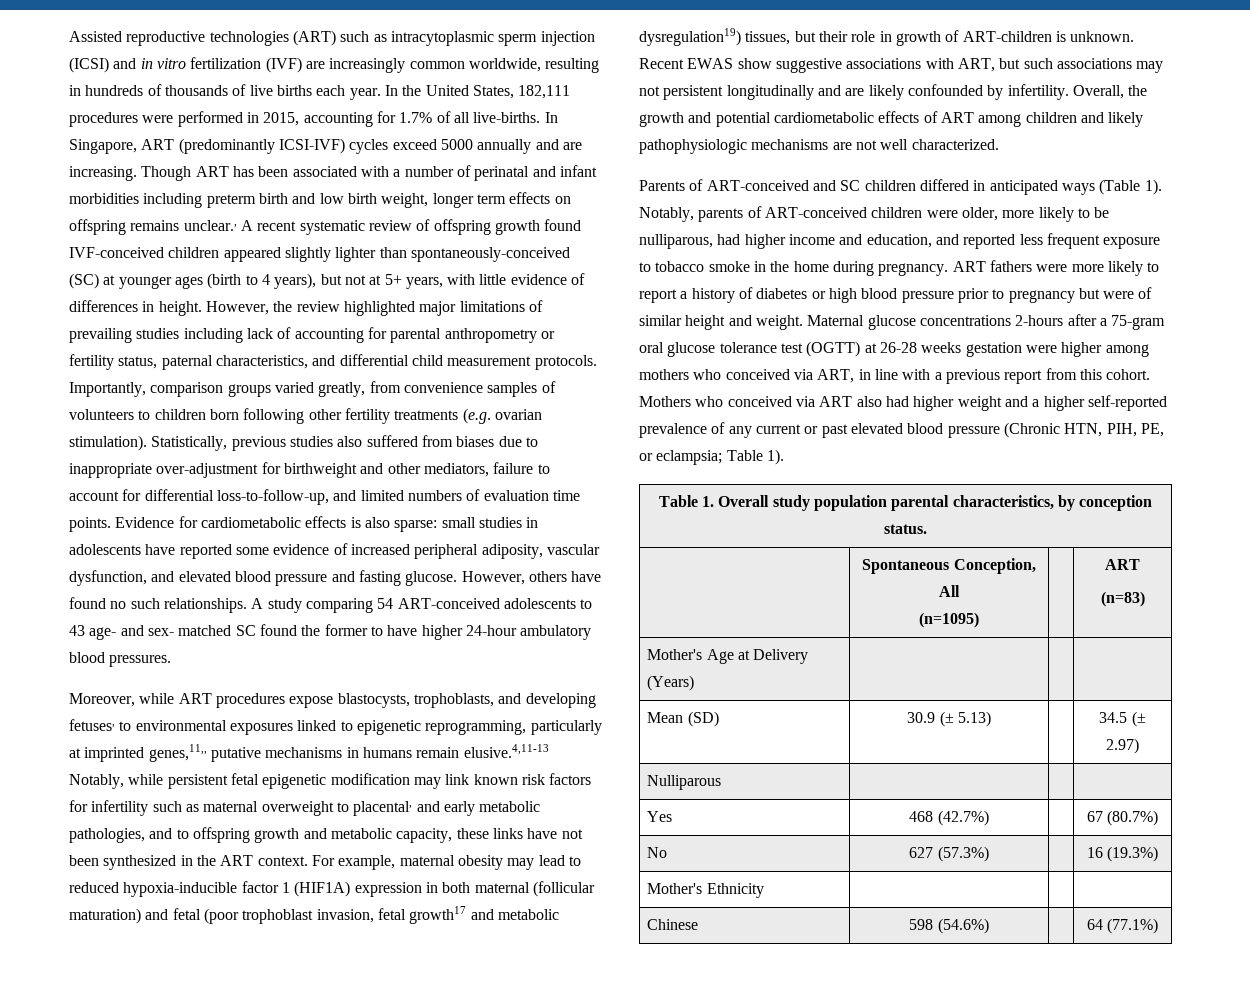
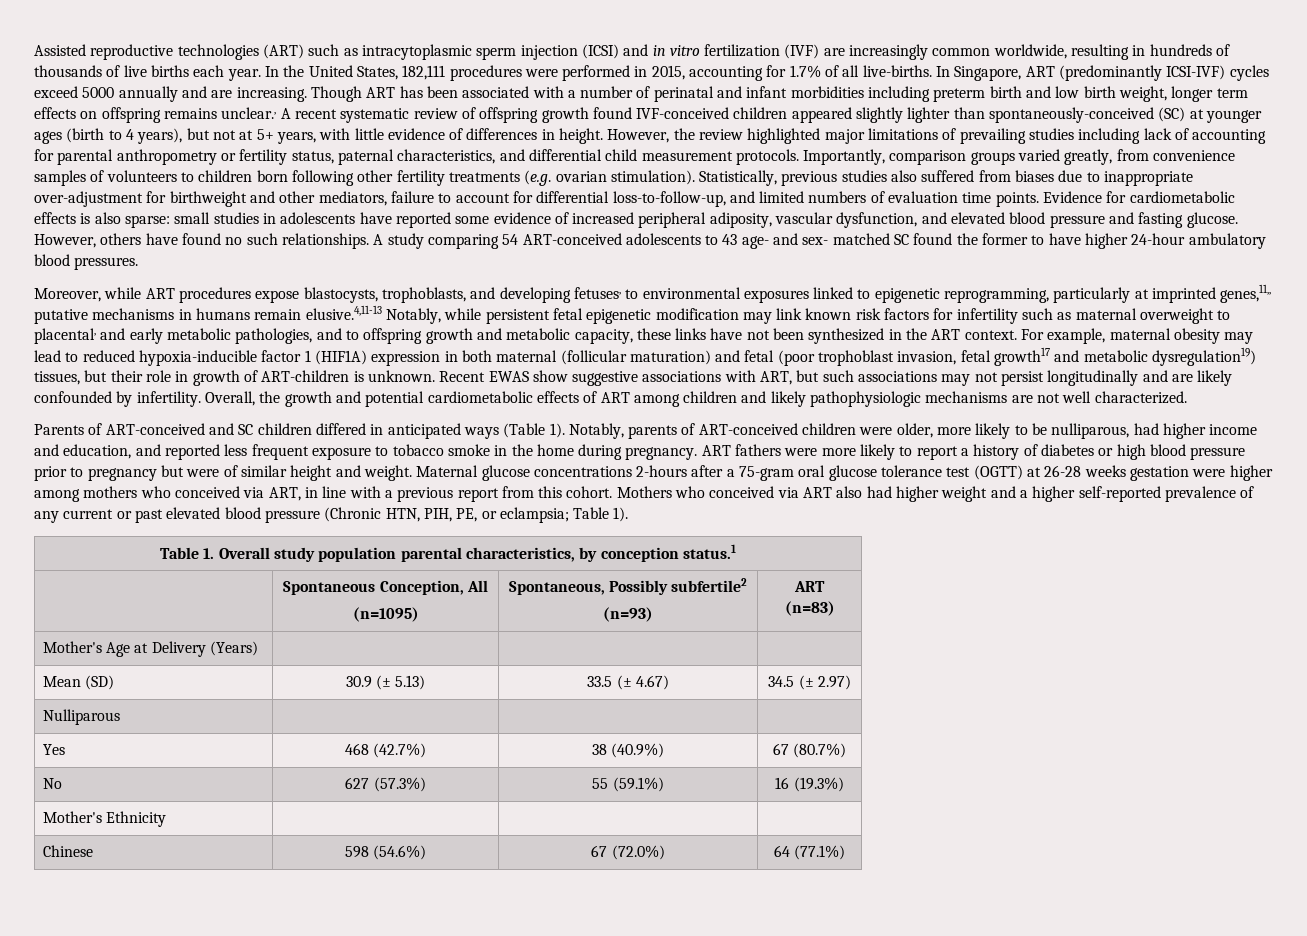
[663,85,724,100] persistent -> [1001,371,1045,386] persist
[884,524,927,534] status. -> [682,544,736,559] status.1
(979, 620) none -> [508,578,748,595] [603,607,653,622] Spontaneous, Possibly subfertile2 // (n=93)
(991, 719) none -> [587,675,669,690] 33.5 (± 4.67)
(989, 818) none -> [591,743,665,758] 38 (40.9%)
(989, 854) none -> [592,777,664,792] 55 (59.1%)
(989, 926) none -> [591,845,665,860] 67 (72.0%)

